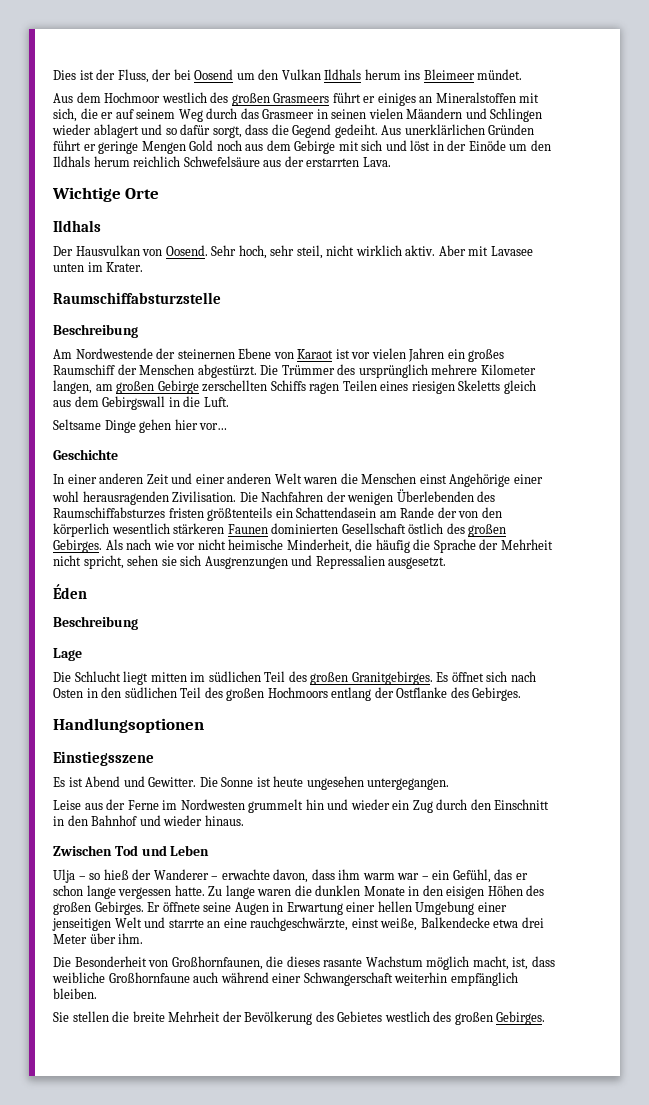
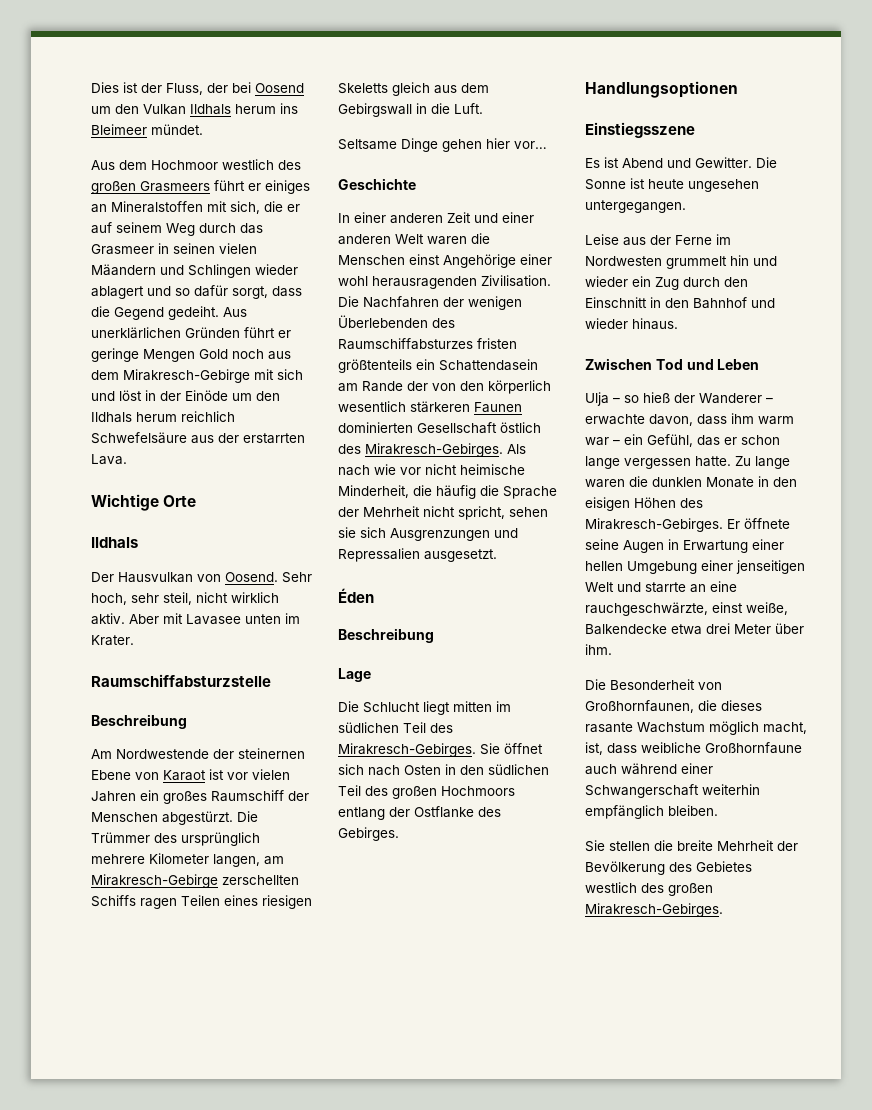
[294,140,336,154] Gebirge -> [123,369,250,383] Mirakresch-Gebirge
[116,380,199,394] großen Gebirge -> [91,874,218,888] Mirakresch-Gebirge
[468,524,507,537] [53,539,102,553] großen Gebirges. -> [365,443,503,457] Mirakresch-Gebirges.
[310,671,449,685] großen Granitgebirges. Es -> [338,743,500,757] Mirakresch-Gebirges. Sie
[53,901,144,915] großen Gebirges. -> [585,518,723,532] Mirakresch-Gebirges.
[496,1011,546,1025] Gebirges. -> [585,903,723,917] Mirakresch-Gebirges.

